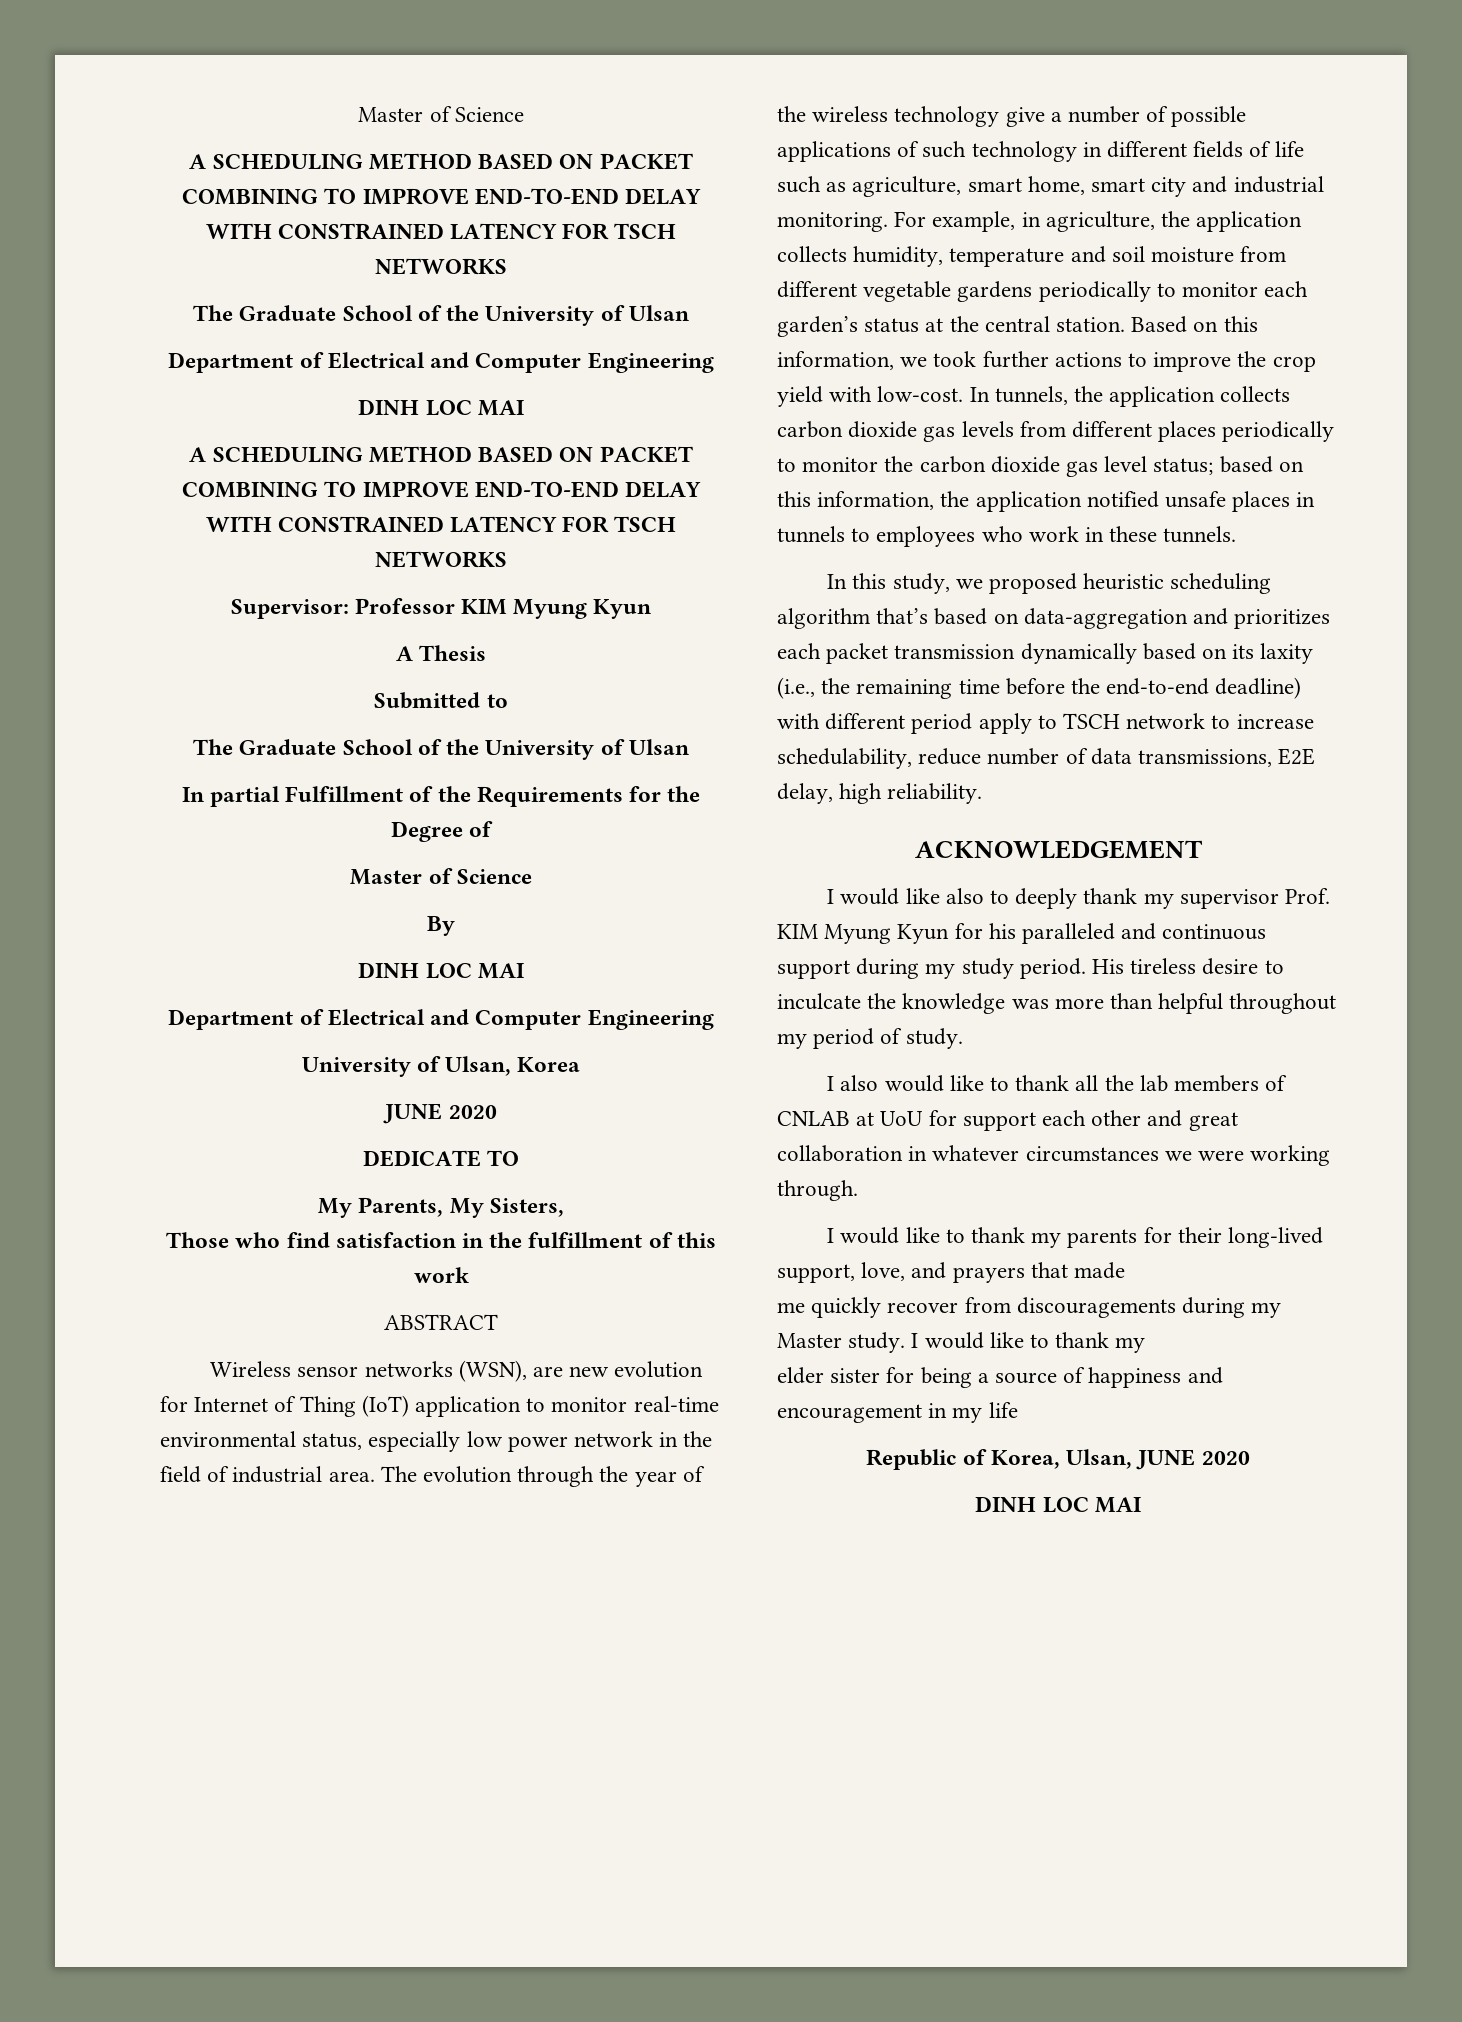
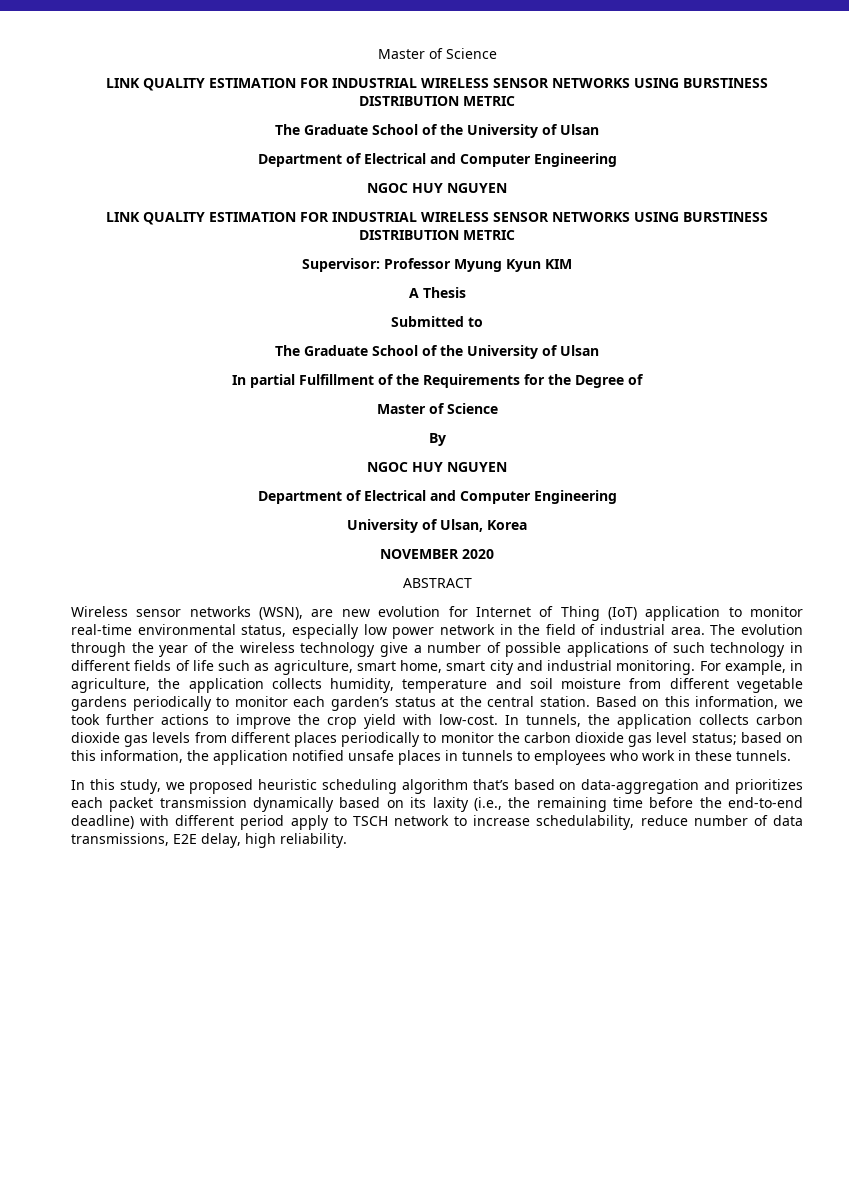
[358,106,524,122] [189,153,693,170] [182,188,701,205] [205,223,677,240] [375,258,507,275] Master of Science // A SCHEDULING METHOD BASED ON PACKET COMBINING TO IMPROVE END-TO-END DELAY WITH CONSTRAINED LATENCY FOR TSCH NETWORKS -> [377,48,497,59] [106,78,768,91] [359,96,515,106] Master of Science // LINK QUALITY ESTIMATION FOR INDUSTRIAL WIRELESS SENSOR NETWORKS USING BURSTINESS DISTRIBUTION METRIC
[358,399,524,416] [189,446,693,463] [182,481,701,498] [205,516,677,533] [375,551,507,568] DINH LOC MAI // A SCHEDULING METHOD BASED ON PACKET COMBINING TO IMPROVE END-TO-END DELAY WITH CONSTRAINED LATENCY FOR TSCH NETWORKS -> [367,183,507,193] [106,212,768,225] [359,230,515,240] NGOC HUY NGUYEN // LINK QUALITY ESTIMATION FOR INDUSTRIAL WIRELESS SENSOR NETWORKS USING BURSTINESS DISTRIBUTION METRIC
[460,599,652,619] KIM Myung Kyun -> [454,259,572,272] Myung Kyun KIM
[358,962,524,979] DINH LOC MAI -> [367,462,507,472] NGOC HUY NGUYEN
[383,1103,497,1124] [362,1150,520,1167] [318,1197,564,1218] [166,1232,716,1248] [413,1267,469,1283] JUNE 2020 // DEDICATE TO // My Parents, My Sisters, // Those who find satisfaction in the fulfillment of this work -> [380,549,494,559] NOVEMBER 2020
[914,840,1203,859] [827,888,1331,909] [777,923,1267,944] [777,958,1284,979] [777,993,1337,1014] [777,1028,963,1049] [827,1075,1288,1092] [777,1110,1238,1131] [777,1145,1331,1166] [777,1180,858,1201] [827,1227,1324,1248] [777,1262,1126,1283] [777,1297,1282,1318] [777,1332,1146,1353] [777,1367,1223,1388] [777,1402,1018,1423] [866,1449,1250,1470] [975,1496,1141,1513] // ACKNOWLEDGEMENT // I would like also to deeply thank my supervisor Prof. KIM Myung Kyun for his paralleled and continuous support during my study period. His tireless desire to inculcate the knowledge was more than helpful throughout my period of study. // I also would like to thank all the lab members of CNLAB at UoU for support each other and great collaboration in whatever circumstances we were working through. // I would like to thank my parents for their long-lived support, love, and prayers that made // me quickly recover from discouragements during my Master study. I would like to thank my // elder sister for being a source of happiness and encouragement in my life // Republic of Korea, Ulsan, JUNE 2020 // DINH LOC MAI -> (347, 840) none

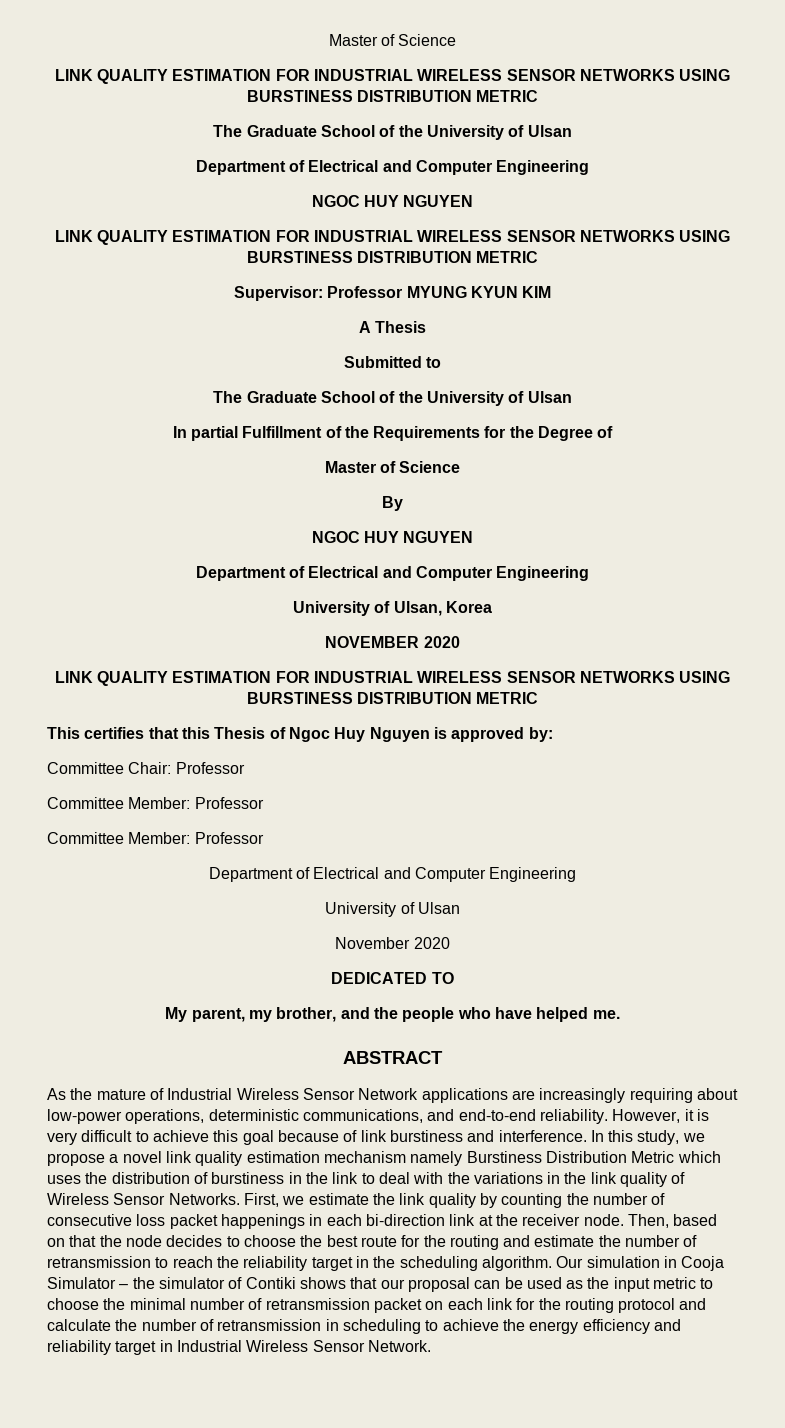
[454,259,541,272] Myung Kyun -> [406,286,518,298] MYUNG KYUN
[402,578,472,588] [71,606,803,621] [71,624,803,639] [71,642,803,657] [71,660,803,675] [71,678,803,693] [71,696,804,711] [71,714,803,729] [71,732,803,747] [71,750,791,765] [71,779,803,794] [71,797,803,812] [71,815,803,830] [71,833,347,848] ABSTRACT // Wireless sensor networks (WSN), are new evolution for Internet of Thing (IoT) application to monitor real-time environmental status, especially low power network in the field of industrial area. The evolution through the year of the wireless technology give a number of possible applications of such technology in different fields of life such as agriculture, smart home, smart city and industrial monitoring. For example, in agriculture, the application collects humidity, temperature and soil moisture from different vegetable gardens periodically to monitor each garden’s status at the central station. Based on this information, we took further actions to improve the crop yield with low-cost. In tunnels, the application collects carbon dioxide gas levels from different places periodically to monitor the carbon dioxide gas level status; based on this information, the application notified unsafe places in tunnels to employees who work in these tunnels. // In this study, we proposed heuristic scheduling algorithm that’s based on data-aggregation and prioritizes each packet transmission dynamically based on its laxity (i.e., the remaining time before the end-to-end deadline) with different period apply to TSCH network to increase schedulability, reduce number of data transmissions, E2E delay, high reliability. -> [54,671,731,686] [246,692,539,704] [47,727,553,742] [47,762,245,774] [47,797,264,809] [47,832,264,844] [208,867,577,882] [325,902,460,917] [335,937,450,949] [331,972,454,984] [165,1007,620,1022] [343,1051,443,1064] [47,1088,738,1103] [47,1109,709,1124] [47,1130,705,1145] [47,1151,721,1166] [47,1172,686,1187] [47,1193,666,1208] [47,1214,718,1229] [47,1235,698,1250] [47,1256,725,1271] [47,1277,714,1292] [47,1298,707,1313] [47,1319,681,1334] [47,1340,431,1355] LINK QUALITY ESTIMATION FOR INDUSTRIAL WIRELESS SENSOR NETWORKS USING BURSTINESS DISTRIBUTION METRIC // This certifies that this Thesis of Ngoc Huy Nguyen is approved by: // Committee Chair: Professor // Committee Member: Professor // Committee Member: Professor // Department of Electrical and Computer Engineering // University of Ulsan // November 2020 // DEDICATED TO // My parent, my brother, and the people who have helped me. // ABSTRACT // As the mature of Industrial Wireless Sensor Network applications are increasingly requiring about low-power operations, deterministic communications, and end-to-end reliability. However, it is very difficult to achieve this goal because of link burstiness and interference. In this study, we propose a novel link quality estimation mechanism namely Burstiness Distribution Metric which uses the distribution of burstiness in the link to deal with the variations in the link quality of Wireless Sensor Networks. First, we estimate the link quality by counting the number of consecutive loss packet happenings in each bi-direction link at the receiver node. Then, based on that the node decides to choose the best route for the routing and estimate the number of retransmission to reach the reliability target in the scheduling algorithm. Our simulation in Cooja Simulator – the simulator of Contiki shows that our proposal can be used as the input metric to choose the minimal number of retransmission packet on each link for the routing protocol and calculate the number of retransmission in scheduling to achieve the energy efficiency and reliability target in Industrial Wireless Sensor Network.

